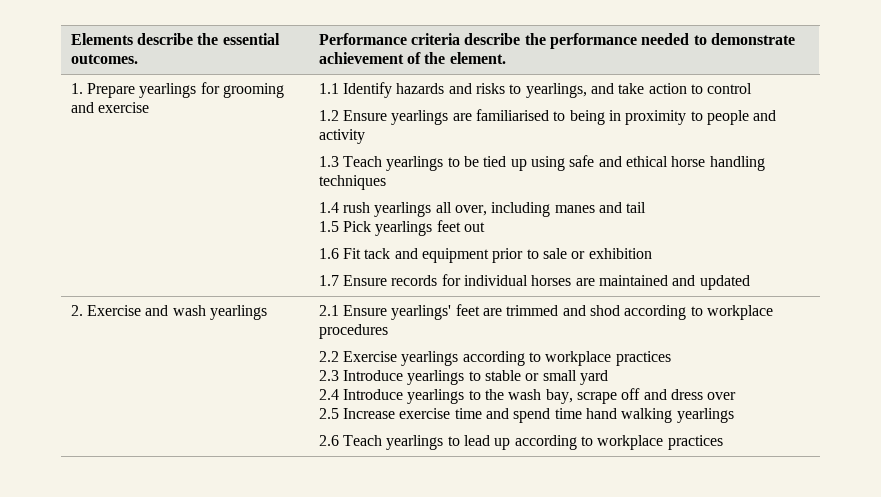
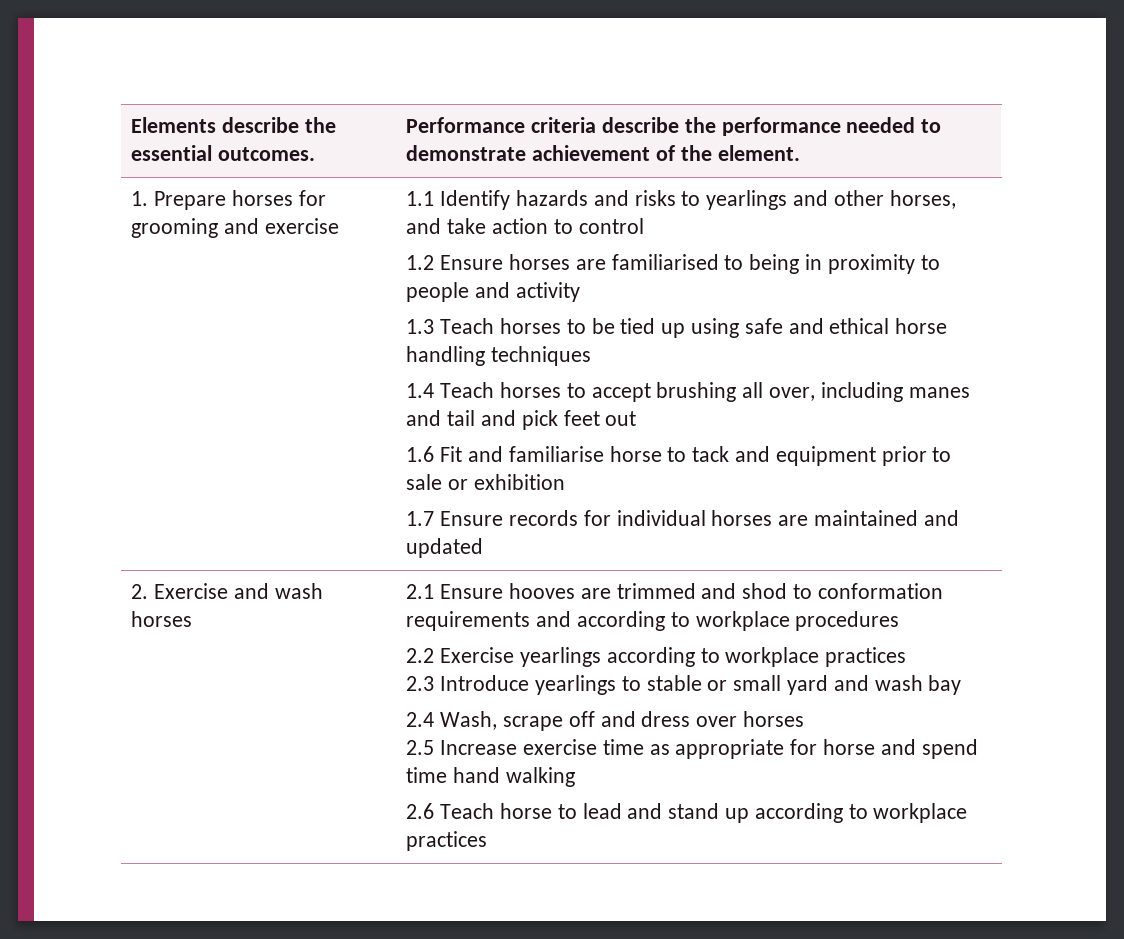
[139,83,197,98] yearlings -> [231,190,293,206] horses
[525,83,587,98] yearlings, -> [706,190,956,210] yearlings and other horses,
[391,110,449,125] yearlings -> [508,254,570,270] horses
[386,156,444,171] yearlings -> [499,318,561,334] horses
[343,202,432,217] rush yearlings -> [440,382,737,402] Teach horses to accept brushing
[318,221,433,236] // 1.5 Pick yearlings -> [480,410,558,430] and pick
(362, 253) none -> [467,446,687,462] and familiarise horse to
[210,305,268,320] yearlings -> [131,611,193,627] horses
[391,304,480,320] yearlings' feet -> [508,583,575,599] hooves
(621, 310) none -> [792,583,943,599] [406,611,572,631] to conformation requirements and
[318,389,573,404] // 2.4 Introduce yearlings to the wash bay, -> [833,675,962,695] [406,711,498,730] and wash bay // 2.4 Wash,
(737, 396) none -> [742,711,804,727] horses
(482, 413) none -> [649,739,875,759] as appropriate for horse
[676,408,734,423] yearlings -> (575, 777) none
[386,435,444,450] yearlings -> [499,803,552,819] horse
(491, 440) none -> [627,803,720,819] and stand

